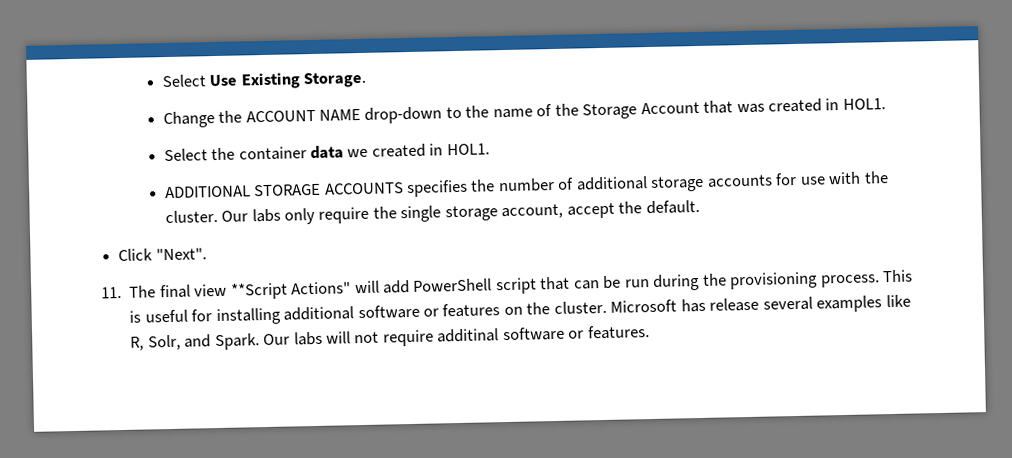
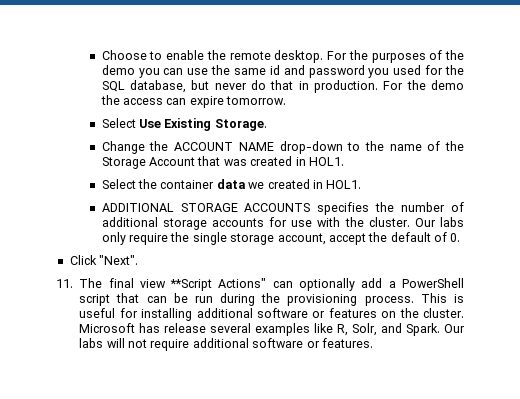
(161, 81) none -> [101,50,465,63] [101,65,464,78] [101,80,464,93] [100,95,287,108] Choose to enable the remote desktop. For the purposes of the demo you can use the same id and password you used for the SQL database, but never do that in production. For the demo the access can expire tomorrow. //
[645,199,700,215] default. -> [390,232,461,242] default of 0.
[354,280,410,294] will add -> [272,278,396,291] can optionally add a
[437,328,500,343] additinal -> [192,338,249,348] additional

